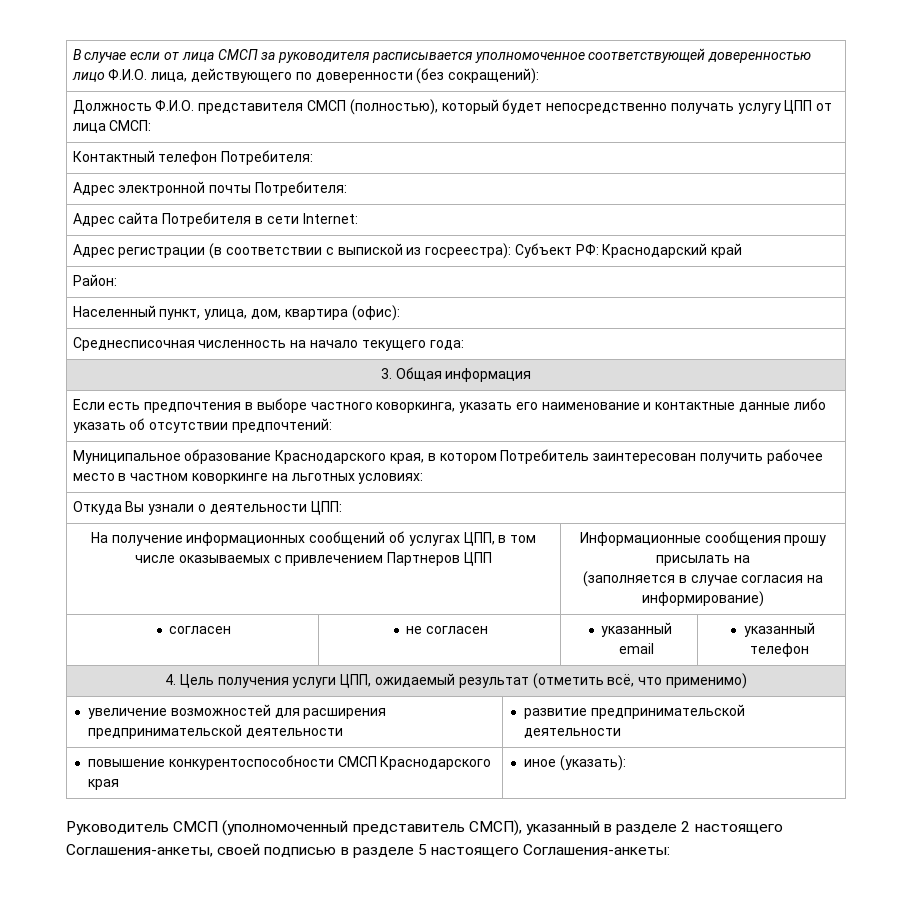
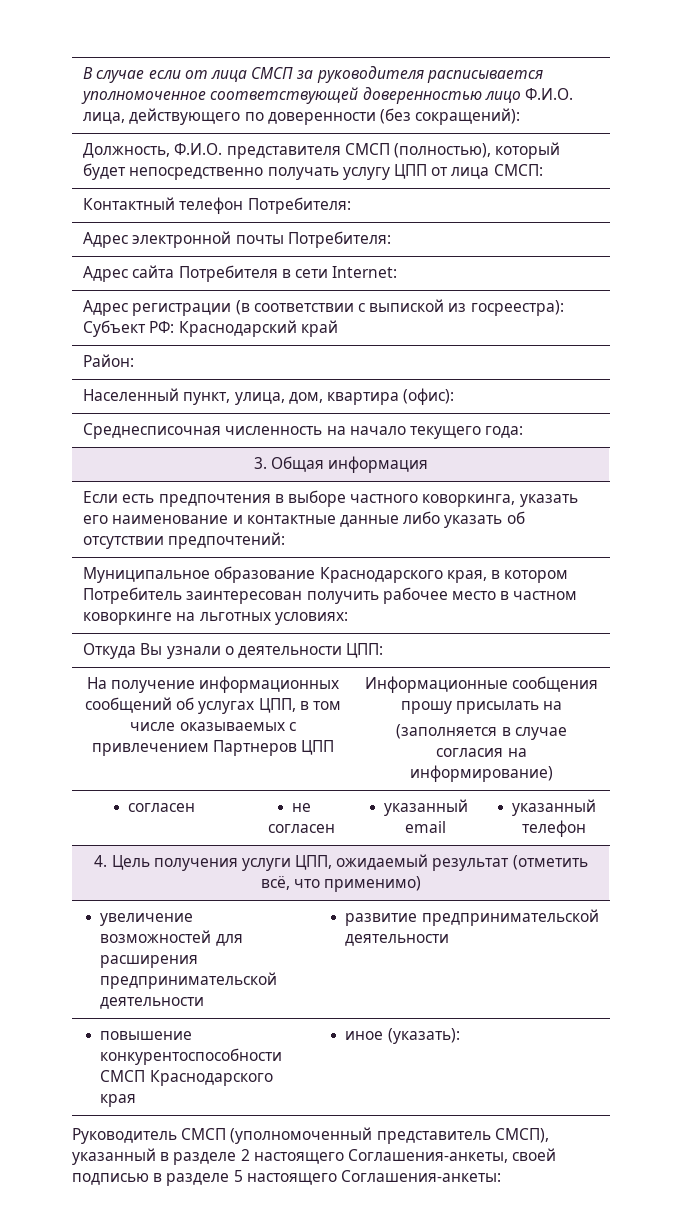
[72,100,152,114] Должность -> [83,143,171,158] Должность,

